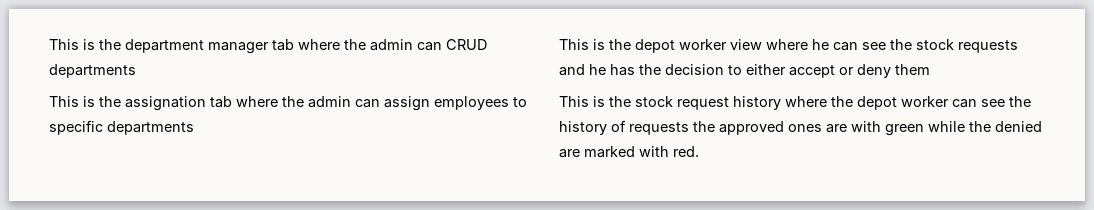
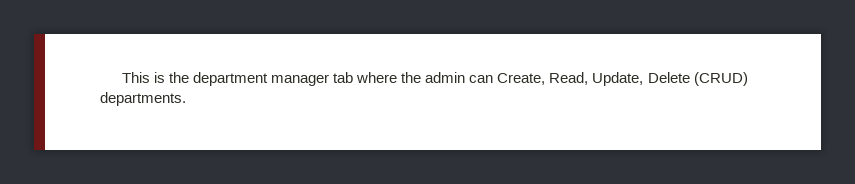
[446,39,487,50] [49,64,136,78] [49,96,527,111] [49,120,194,135] [559,39,1018,53] [559,64,930,78] [559,96,1031,110] [559,120,1042,136] [559,146,699,158] CRUD departments // This is the assignation tab where the admin can assign employees to specific departments // This is the depot worker view where he can see the stock requests and he has the decision to either accept or deny them // This is the stock request history where the depot worker can see the history of requests the approved ones are with green while the denied are marked with red. -> [497,72,748,86] [100,92,186,106] Create, Read, Update, Delete (CRUD) departments.

